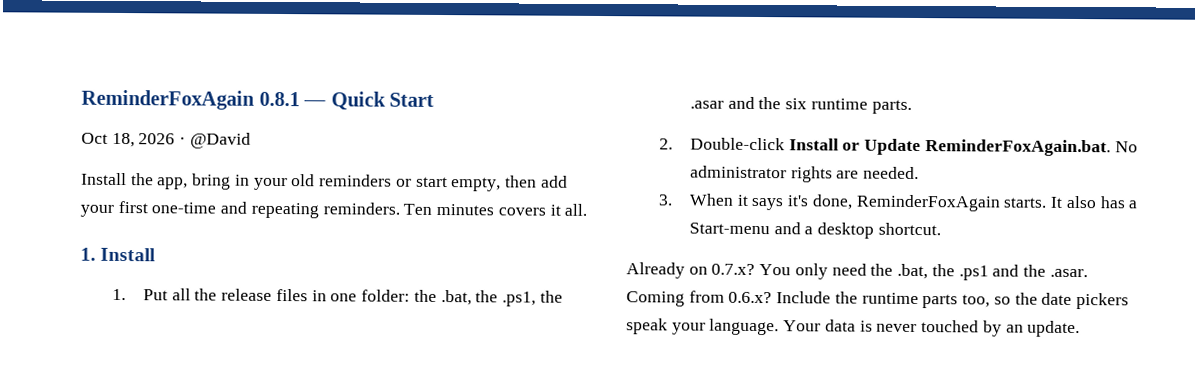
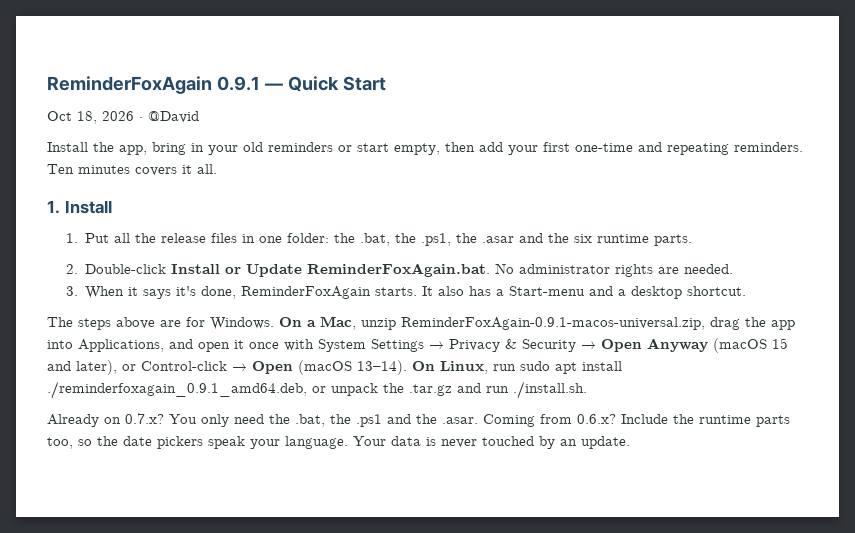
[81,89,300,110] ReminderFoxAgain 0.8.1 -> [47,76,260,94] ReminderFoxAgain 0.9.1
(941, 229) none -> [47,316,795,330] [47,338,788,353] [47,360,622,375] [47,381,587,399] // The steps above are for Windows. On a Mac, unzip ReminderFoxAgain-0.9.1-macos-universal.zip, drag the app into Applications, and open it once with System Settings → Privacy & Security → Open Anyway (macOS 15 and later), or Control-click → Open (macOS 13–14). On Linux, run sudo apt install ./reminderfoxagain_0.9.1_amd64.deb, or unpack the .tar.gz and run ./install.sh.

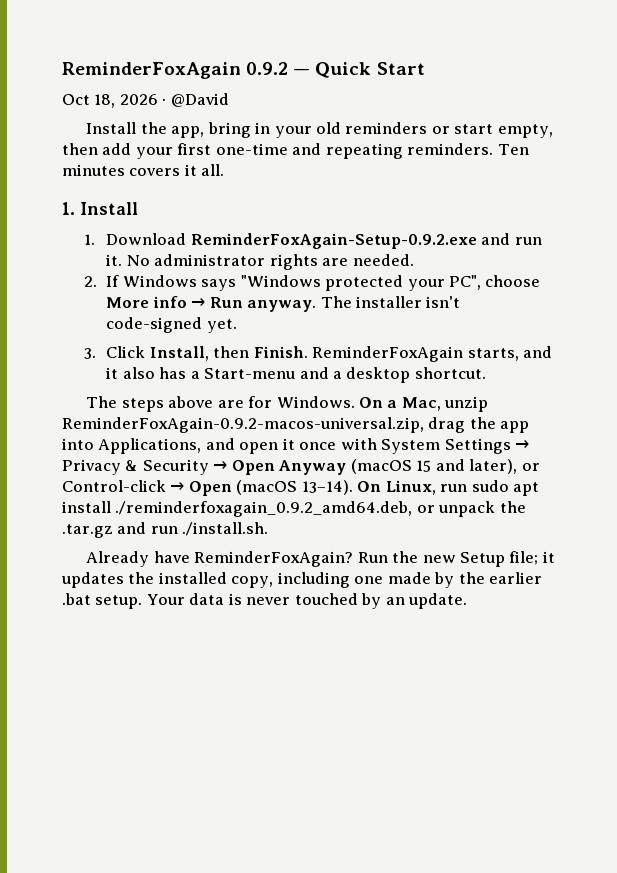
[47,76,260,94] ReminderFoxAgain 0.9.1 -> [62,62,289,79] ReminderFoxAgain 0.9.2
[85,233,693,246] [65,263,491,277] Put all the release files in one folder: the .bat, the .ps1, the .asar and the six runtime parts. // 2. Double-click Install or Update ReminderFoxAgain.bat. -> [106,233,542,249] [106,254,123,266] Download ReminderFoxAgain-Setup-0.9.2.exe and run it.
[65,286,434,299] 3. When it says it's done, ReminderFoxAgain starts. It -> [84,275,541,291] [106,296,461,312] [106,317,237,333] [84,346,552,362] [106,367,119,379] 2. If Windows says "Windows protected your PC", choose More info → Run anyway. The installer isn't code-signed yet. // 3. Click Install, then Finish. ReminderFoxAgain starts, and it
[401,317,705,330] ReminderFoxAgain-0.9.1-macos-universal.zip, -> [62,417,424,433] ReminderFoxAgain-0.9.2-macos-universal.zip,
[47,381,307,399] ./reminderfoxagain_0.9.1_amd64.deb, -> [115,501,413,517] ./reminderfoxagain_0.9.2_amd64.deb,
[104,413,790,427] [47,436,348,449] on 0.7.x? You only need the .bat, the .ps1 and the .asar. Coming from 0.6.x? Include the runtime parts too, so the date pickers speak your language. -> [153,551,555,567] [61,572,543,588] [62,593,143,609] have ReminderFoxAgain? Run the new Setup file; it updates the installed copy, including one made by the earlier .bat setup.

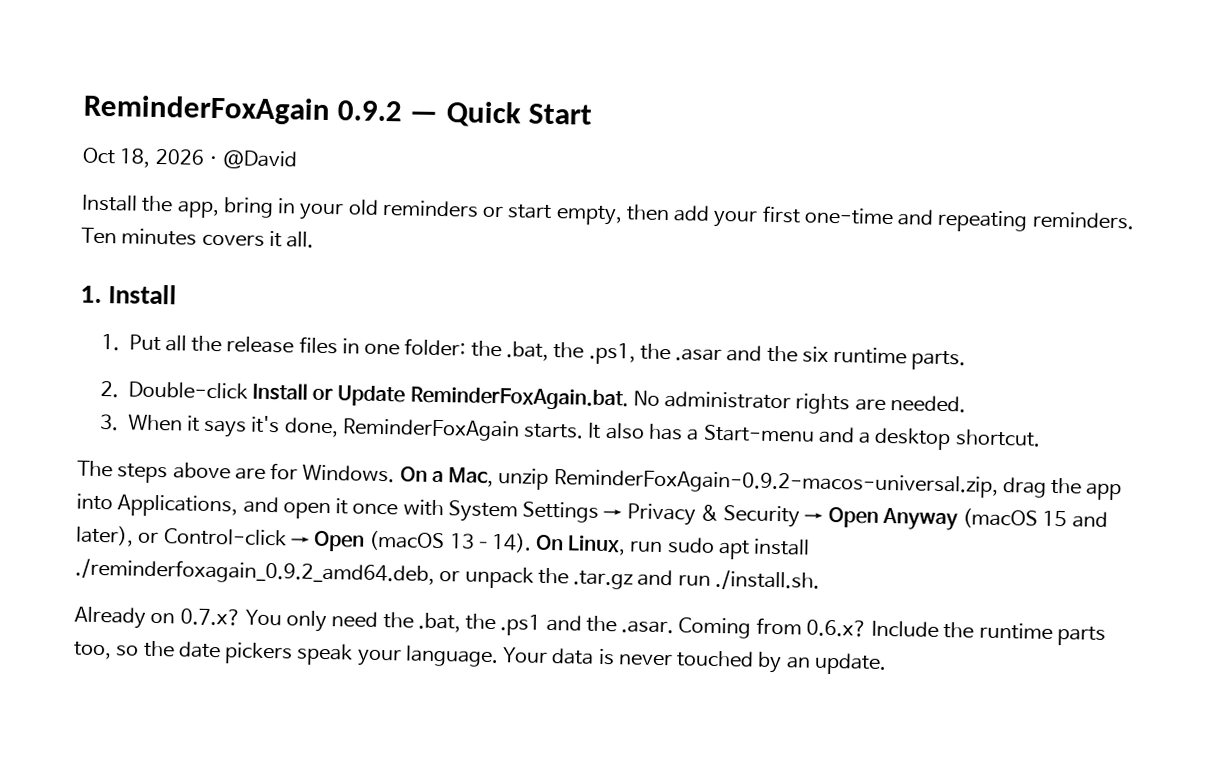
[106,233,542,249] [106,254,123,266] Download ReminderFoxAgain-Setup-0.9.2.exe and run it. -> [128,334,967,371] [99,380,629,411] Put all the release files in one folder: the .bat, the .ps1, the .asar and the six runtime parts. // 2. Double-click Install or Update ReminderFoxAgain.bat.
[84,275,541,291] [106,296,461,312] [106,317,237,333] [84,346,552,362] [106,367,119,379] 2. If Windows says "Windows protected your PC", choose More info → Run anyway. The installer isn't code-signed yet. // 3. Click Install, then Finish. ReminderFoxAgain starts, and it -> [99,413,602,442] 3. When it says it's done, ReminderFoxAgain starts. It
[153,551,555,567] [61,572,543,588] [62,593,143,609] have ReminderFoxAgain? Run the new Setup file; it updates the installed copy, including one made by the earlier .bat setup. -> [150,608,1106,646] [73,640,499,668] on 0.7.x? You only need the .bat, the .ps1 and the .asar. Coming from 0.6.x? Include the runtime parts too, so the date pickers speak your language.

